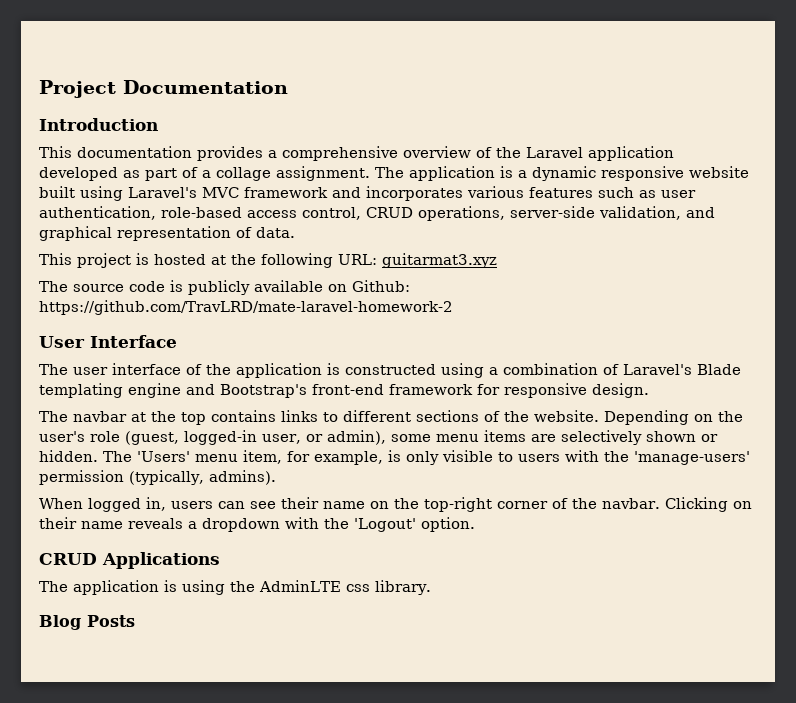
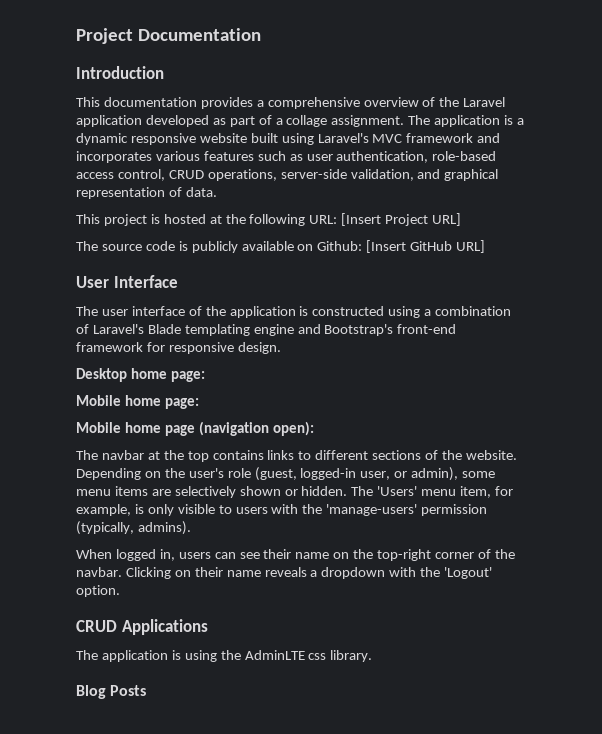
[382,253,497,268] guitarmat3.xyz -> [341,213,462,226] [Insert Project URL]
[39,300,453,315] https://github.com/TravLRD/mate-laravel-homework-2 -> [366,240,486,253] [Insert GitHub URL]
(649, 390) none -> [76,368,205,382] [76,395,199,409] [76,421,314,436] // Desktop home page: // Mobile home page: // Mobile home page (navigation open):

